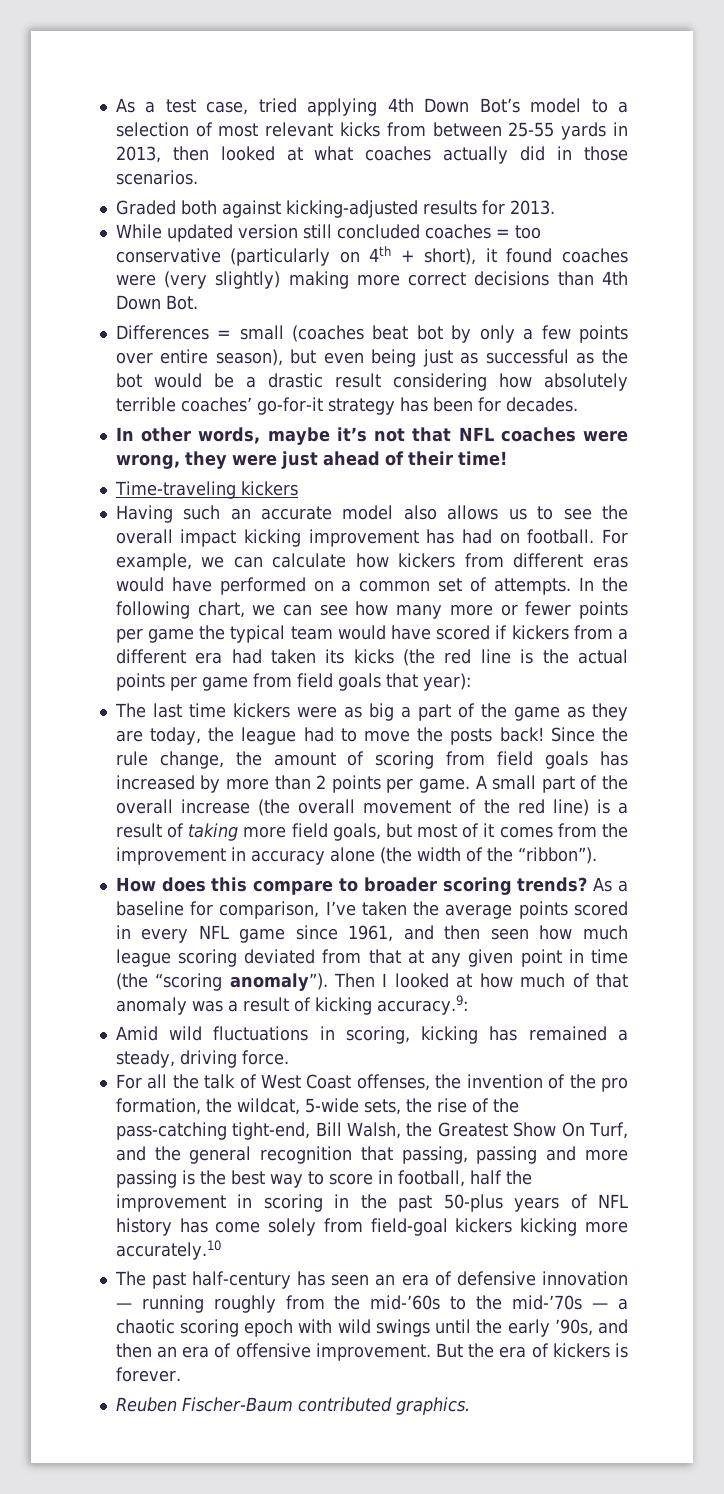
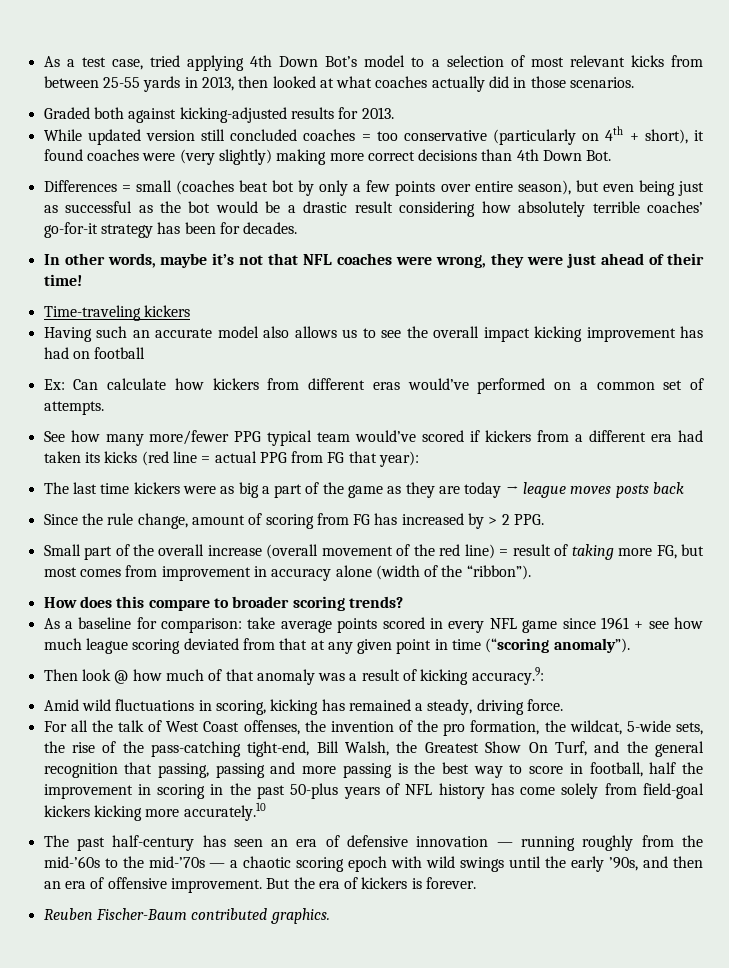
[527,529,628,544] [115,553,263,571] football. For example, we can -> [94,347,146,359] [43,379,99,390] football // Ex: Can
[115,577,212,592] would have -> [407,378,469,390] would’ve
[579,577,629,592] [115,601,629,619] [115,625,432,643] In the following chart, we can see how many more or fewer points per game the typical team would have -> [43,430,417,446] // See how many more/fewer PPG typical team would’ve
[403,649,628,666] [115,673,381,691] (the red line is the actual points per game from field goals -> [141,451,345,466] (red line = actual PPG from FG
[150,727,544,745] today, the league had to move the posts back! -> [464,482,685,498] today → league moves posts back //
[235,751,262,766] the -> (188, 521) none
[497,751,589,769] field goals -> [353,514,371,525] FG
[226,775,537,793] more than 2 points per game. A small -> [488,514,545,525] [43,544,81,556] > 2 PPG. // Small
[258,799,356,816] (the overall -> [266,544,319,559] (overall
[596,799,629,814] is a -> [499,549,509,556] =
[291,823,495,841] field goals, but most of it -> [656,544,704,559] [43,567,77,577] FG, but most
[602,823,628,838] the -> (158, 571) none
[379,847,461,864] (the width -> [375,565,420,580] (width
(588, 884) none -> (403, 602) //
[219,901,440,919] comparison, I’ve taken the -> [161,617,276,633] comparison: take
[348,925,529,942] 1961, and then seen -> [600,617,669,630] 1961 + see
[115,973,223,991] (the “scoring -> [485,638,550,653] (“scoring
[334,973,473,988] Then I looked at -> [43,669,129,684] // Then look @

